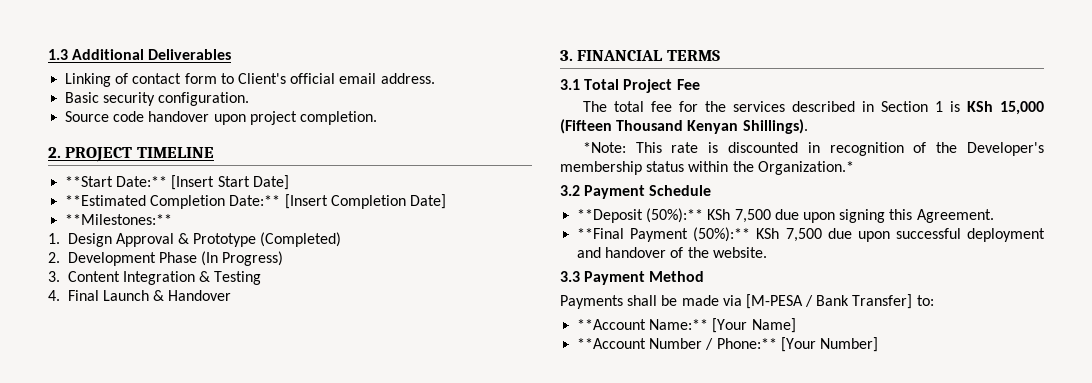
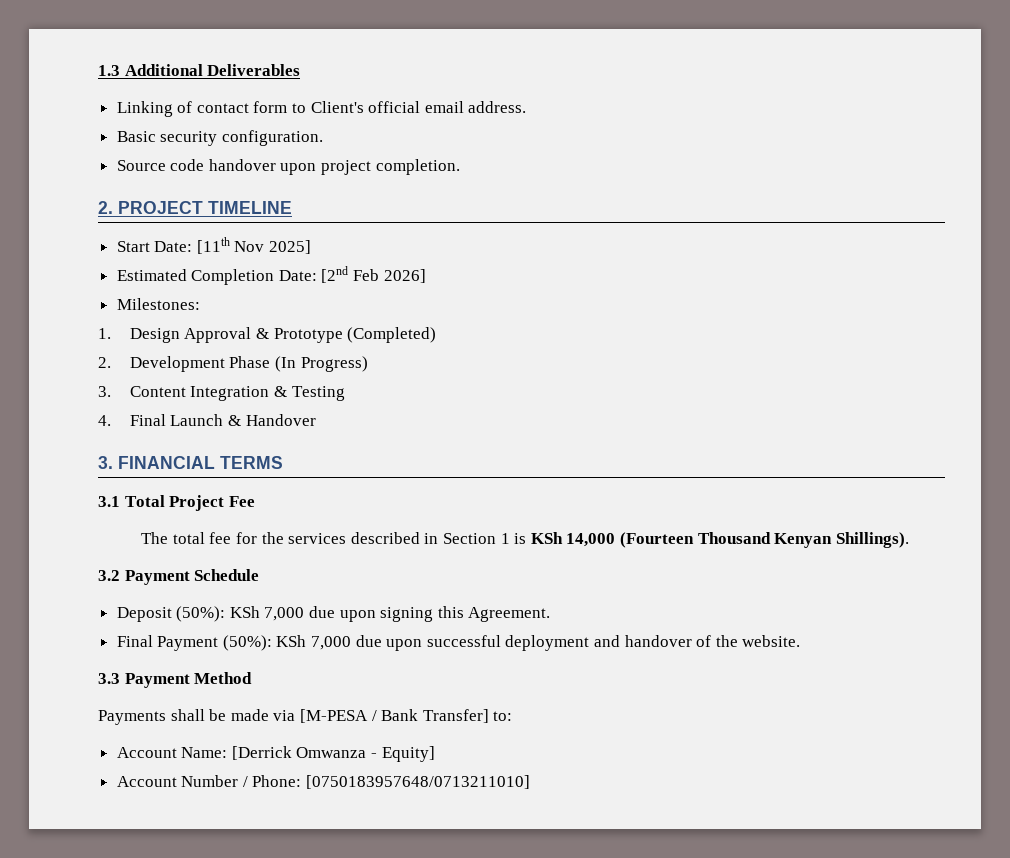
[65,175,289,190] [65,194,446,209] [65,214,173,225] **Start Date:** [Insert Start Date] // **Estimated Completion Date:** [Insert Completion Date] // **Milestones:** -> [116,237,312,254] [116,266,426,285] [116,298,200,310] Start Date: [11th Nov 2025] // Estimated Completion Date: [2nd Feb 2026] // Milestones:
[1000,101,1044,115] [560,119,612,134] 15,000 (Fifteen -> [566,532,694,548] 14,000 (Fourteen
[582,142,1044,156] [560,161,854,175] // *Note: This rate is discounted in recognition of the Developer's membership status within the Organization.* -> (909, 540) none
[577,208,771,223] **Deposit (50%):** KSh 7,500 -> [116,606,305,622] Deposit (50%): KSh 7,000
[577,227,822,242] **Final Payment (50%):** KSh 7,500 -> [116,635,352,651] Final Payment (50%): KSh 7,000
[577,318,796,333] [577,337,878,352] **Account Name:** [Your Name] // **Account Number / Phone:** [Your Number] -> [116,746,435,762] [116,775,531,789] Account Name: [Derrick Omwanza - Equity] // Account Number / Phone: [0750183957648/0713211010]

